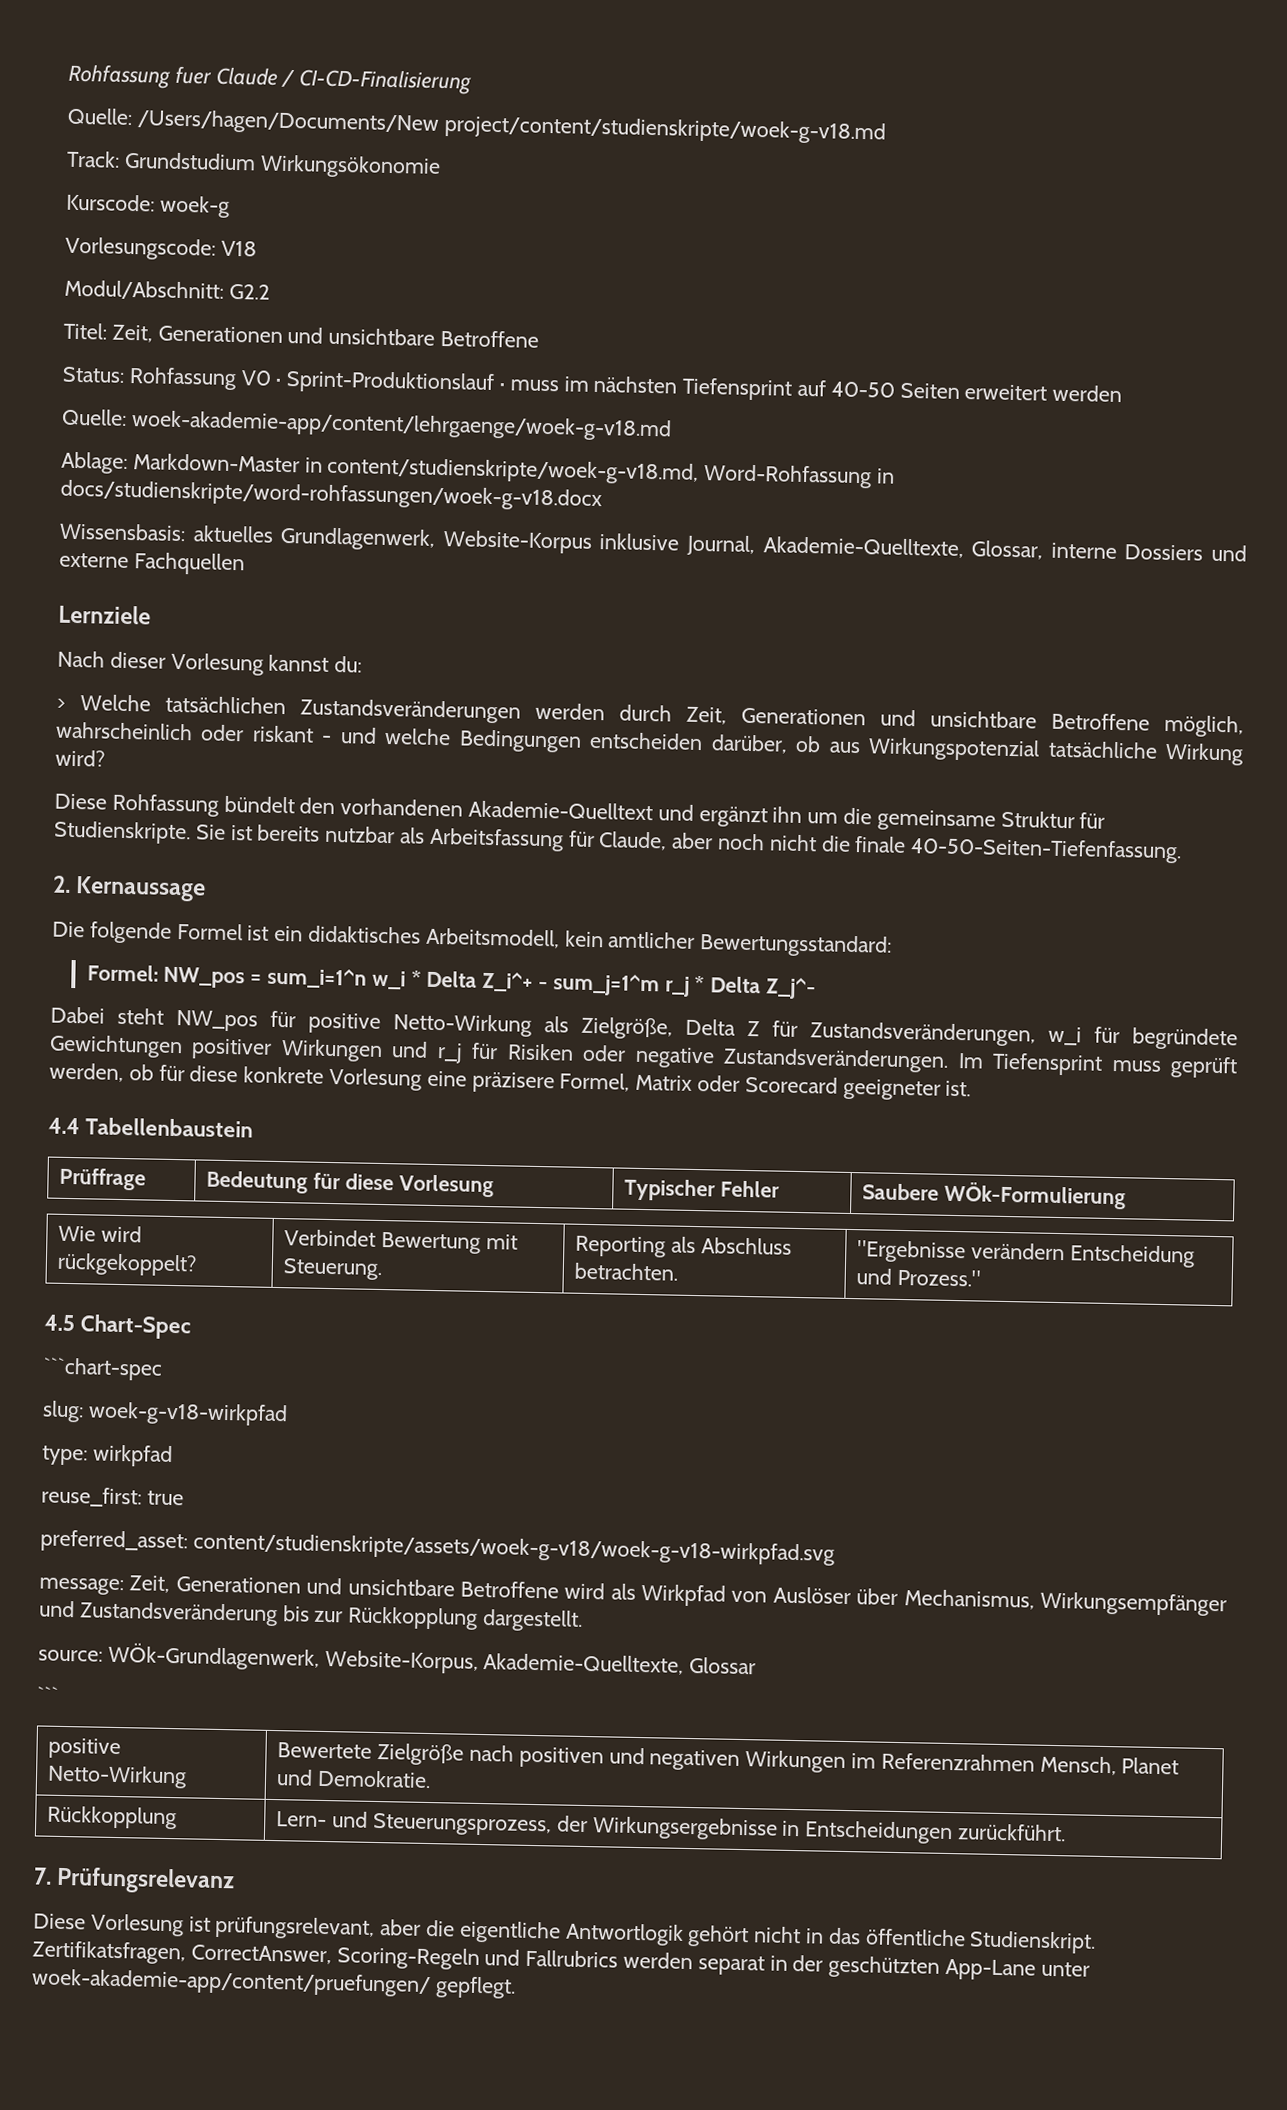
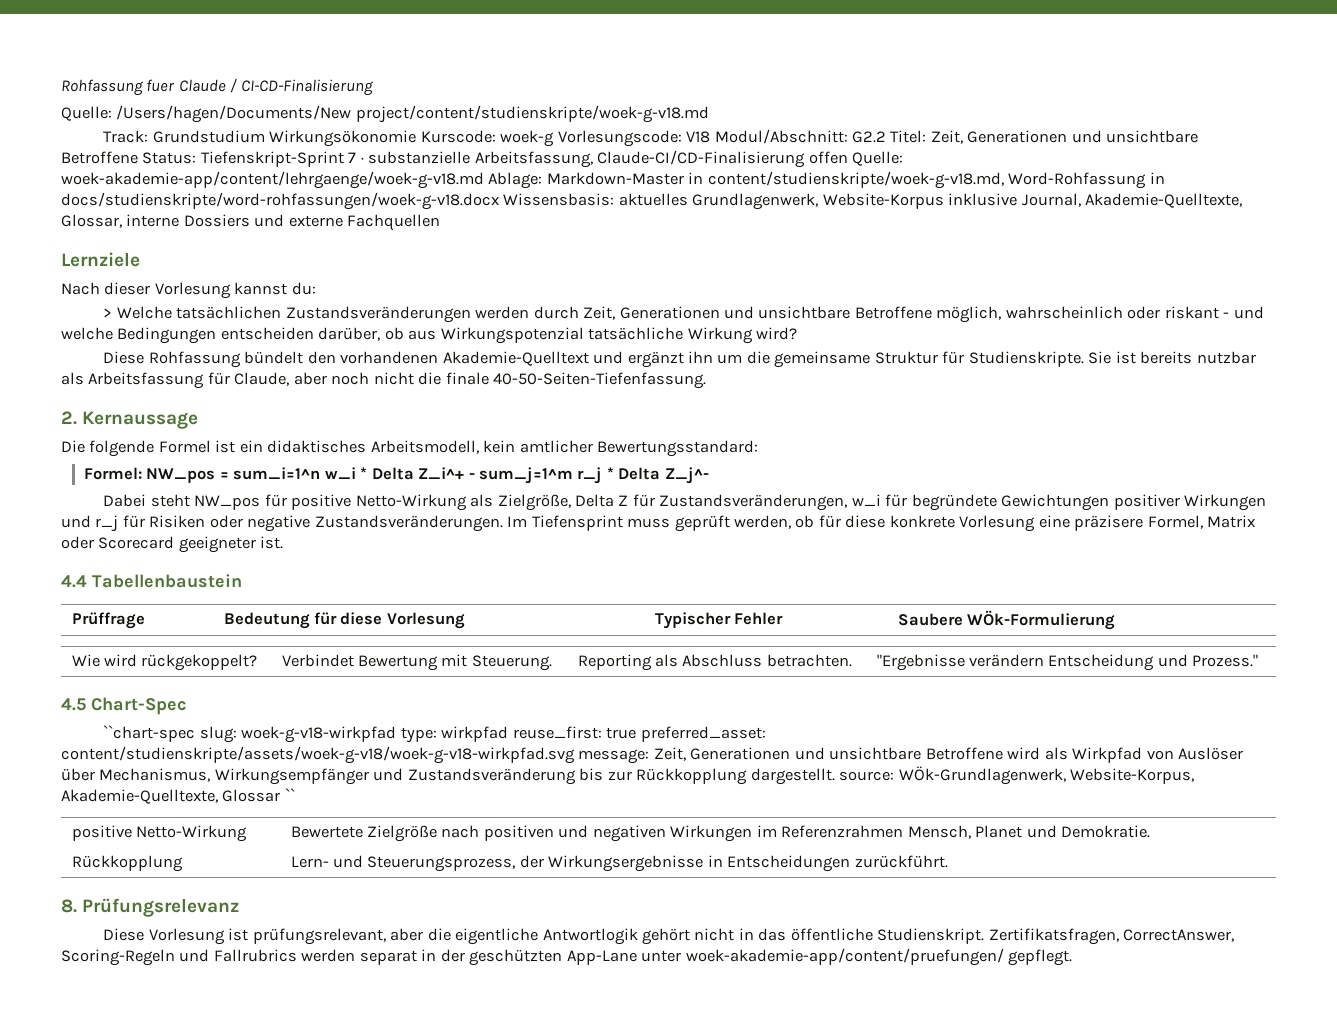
(441, 166) // -> (417, 138) none
(230, 206) // -> (555, 138) none
(257, 248) // -> (711, 137) none
(270, 291) // -> (887, 137) none
[62,366,1123,403] // Status: Rohfassung V0 · Sprint-Produktionslauf · muss im nächsten Tiefensprint auf 40-50 Seiten erweitert werden // -> [142,150,848,168] Status: Tiefenskript-Sprint 7 · substanzielle Arbeitsfassung, Claude-CI/CD-Finalisierung offen
(672, 426) // -> (484, 180) none
(602, 495) // -> (499, 201) none
[43,1357,163,1381] ```chart-spec // -> [103,725,196,742] ``chart-spec
(288, 1414) // -> (397, 734) none
(173, 1456) // -> (509, 734) none
(184, 1498) // -> (637, 733) none
(835, 1549) // -> (575, 755) none
(584, 1620) // -> (835, 776) none
[37,1686,59,1703] // ``` -> [284,788,295,801] ``
[33,1867,52,1885] 7. -> [61,899,77,913] 8.

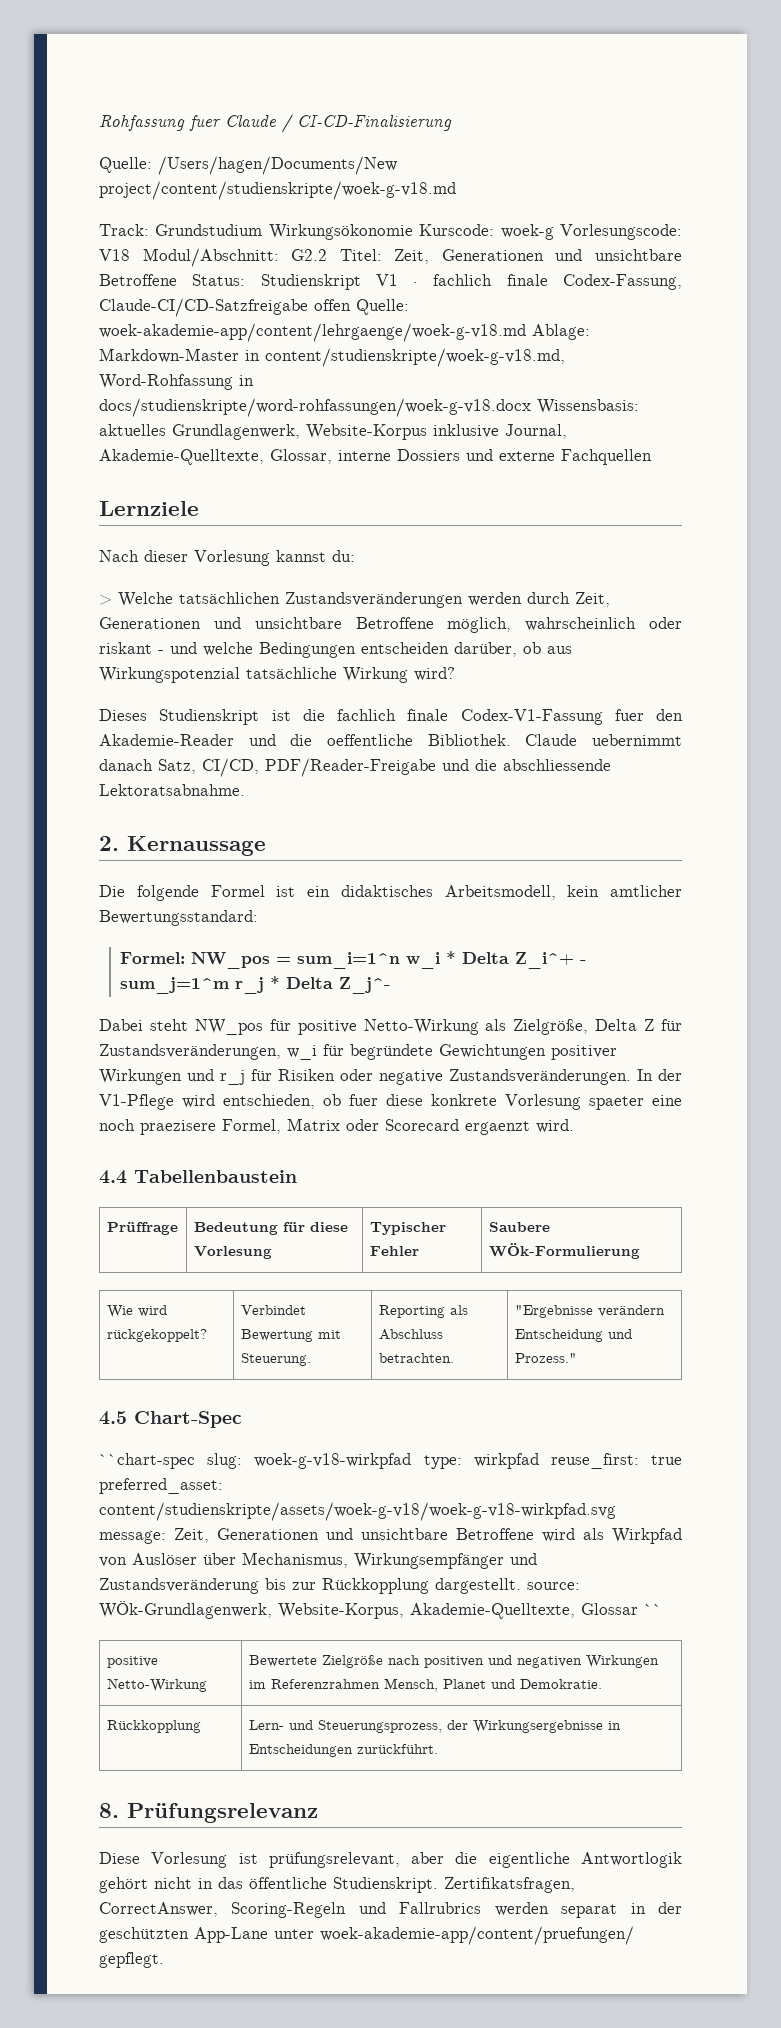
[200,150,806,168] Tiefenskript-Sprint 7 · substanzielle Arbeitsfassung, Claude-CI/CD-Finalisierung -> [260,274,682,290] [99,298,308,317] Studienskript V1 · fachlich finale Codex-Fassung, Claude-CI/CD-Satzfreigabe
[103,351,1256,368] [61,372,707,389] Diese Rohfassung bündelt den vorhandenen Akademie-Quelltext und ergänzt ihn um die gemeinsame Struktur für Studienskripte. Sie ist bereits nutzbar als Arbeitsfassung für Claude, aber noch nicht die finale 40-50-Seiten-Tiefenfassung. -> [99,709,683,725] [99,734,682,746] [99,758,611,777] [99,784,245,796] Dieses Studienskript ist die fachlich finale Codex-V1-Fassung fuer den Akademie-Reader und die oeffentliche Bibliothek. Claude uebernimmt danach Satz, CI/CD, PDF/Reader-Freigabe und die abschliessende Lektoratsabnahme.
[507,515,1144,532] Im Tiefensprint muss geprüft werden, ob für diese konkrete Vorlesung eine präzisere -> [637,1069,682,1081] [99,1094,682,1110] [99,1119,216,1135] In der V1-Pflege wird entschieden, ob fuer diese konkrete Vorlesung spaeter eine noch praezisere
[178,536,284,553] geeigneter ist. -> [465,1119,574,1135] ergaenzt wird.

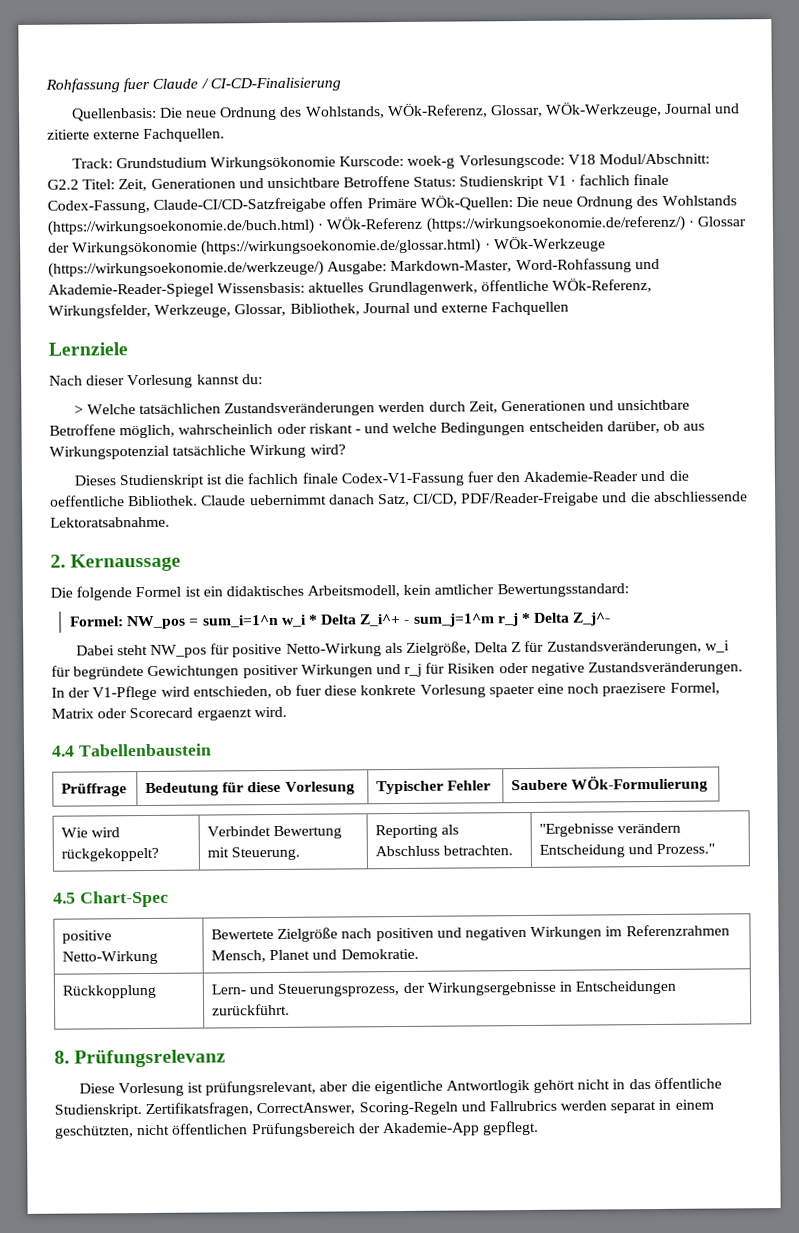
[99,156,397,175] [99,181,456,200] Quelle: /Users/hagen/Documents/New project/content/studienskripte/woek-g-v18.md -> [71,101,741,122] [47,128,226,142] Quellenbasis: Die neue Ordnung des Wohlstands, WÖk-Referenz, Glossar, WÖk-Werkzeuge, Journal und zitierte externe Fachquellen.
[356,299,409,315] [99,323,590,342] [99,348,565,367] [99,374,254,390] [99,398,639,417] [99,424,567,440] [99,449,460,465] Quelle: woek-akademie-app/content/lehrgaenge/woek-g-v18.md Ablage: Markdown-Master in content/studienskripte/woek-g-v18.md, Word-Rohfassung in docs/studienskripte/word-rohfassungen/woek-g-v18.docx Wissensbasis: aktuelles Grundlagenwerk, Website-Korpus inklusive Journal, Akademie-Quelltexte, Glossar, interne Dossiers -> [366,195,737,211] [47,215,746,236] [48,236,606,256] [48,258,660,278] [48,278,652,298] [48,302,410,319] Primäre WÖk-Quellen: Die neue Ordnung des Wohlstands (https://wirkungsoekonomie.de/buch.html) · WÖk-Referenz (https://wirkungsoekonomie.de/referenz/) · Glossar der Wirkungsökonomie (https://wirkungsoekonomie.de/glossar.html) · WÖk-Werkzeuge (https://wirkungsoekonomie.de/werkzeuge/) Ausgabe: Markdown-Master, Word-Rohfassung und Akademie-Reader-Spiegel Wissensbasis: aktuelles Grundlagenwerk, öffentliche WÖk-Referenz, Wirkungsfelder, Werkzeuge, Glossar, Bibliothek, Journal
[99,1453,683,1469] [99,1478,223,1494] [99,1502,616,1521] [99,1528,682,1544] [99,1552,537,1569] [99,1578,580,1594] [99,1601,662,1619] // ``chart-spec slug: woek-g-v18-wirkpfad type: wirkpfad reuse_first: true preferred_asset: content/studienskripte/assets/woek-g-v18/woek-g-v18-wirkpfad.svg message: Zeit, Generationen und unsichtbare Betroffene wird als Wirkpfad von Auslöser über Mechanismus, Wirkungsempfänger und Zustandsveränderung bis zur Rückkopplung dargestellt. source: WÖk-Grundlagenwerk, Website-Korpus, Akademie-Quelltexte, Glossar `` -> (169, 899) none
[658,1902,682,1914] [99,1926,634,1945] der geschützten App-Lane unter woek-akademie-app/content/pruefungen/ -> [674,1099,714,1110] [54,1122,480,1139] einem geschützten, nicht öffentlichen Prüfungsbereich der Akademie-App

